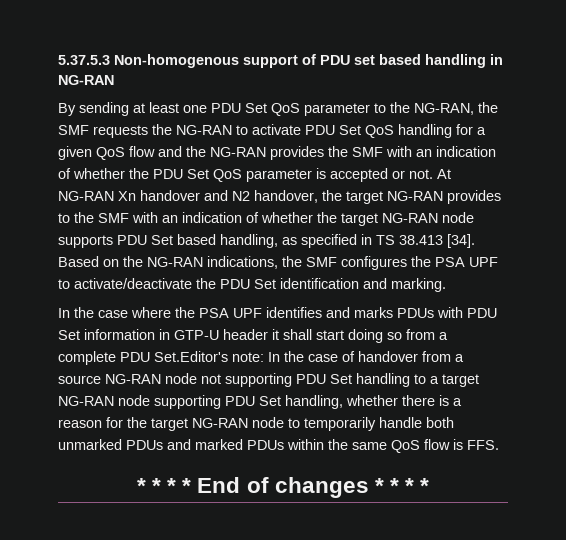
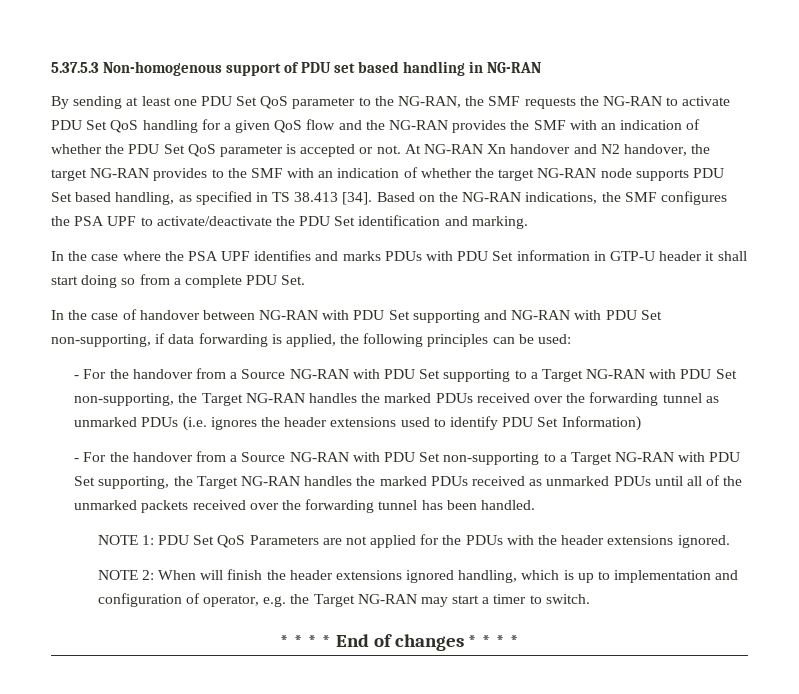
[154,351,264,362] Set.Editor's note: -> [281,275,306,285] Set. //
[422,351,464,362] [58,373,479,387] [58,395,462,409] [58,417,454,431] [58,439,499,453] from a source NG-RAN node not supporting PDU Set handling to a target NG-RAN node supporting PDU Set handling, whether there is a reason for the target NG-RAN node to temporarily handle both unmarked PDUs and marked PDUs within the same QoS flow is FFS. -> [202,310,662,323] [51,333,572,347] [74,368,737,382] [74,392,719,406] [74,416,641,431] [74,451,741,465] [74,475,743,489] [74,499,535,513] [97,534,730,548] [97,569,739,583] [97,593,590,607] between NG-RAN with PDU Set supporting and NG-RAN with PDU Set non-supporting, if data forwarding is applied, the following principles can be used: // - For the handover from a Source NG-RAN with PDU Set supporting to a Target NG-RAN with PDU Set non-supporting, the Target NG-RAN handles the marked PDUs received over the forwarding tunnel as unmarked PDUs (i.e. ignores the header extensions used to identify PDU Set Information) // - For the handover from a Source NG-RAN with PDU Set non-supporting to a Target NG-RAN with PDU Set supporting, the Target NG-RAN handles the marked PDUs received as unmarked PDUs until all of the unmarked packets received over the forwarding tunnel has been handled. // NOTE 1: PDU Set QoS Parameters are not applied for the PDUs with the header extensions ignored. // NOTE 2: When will finish the header extensions ignored handling, which is up to implementation and configuration of operator, e.g. the Target NG-RAN may start a timer to switch.

